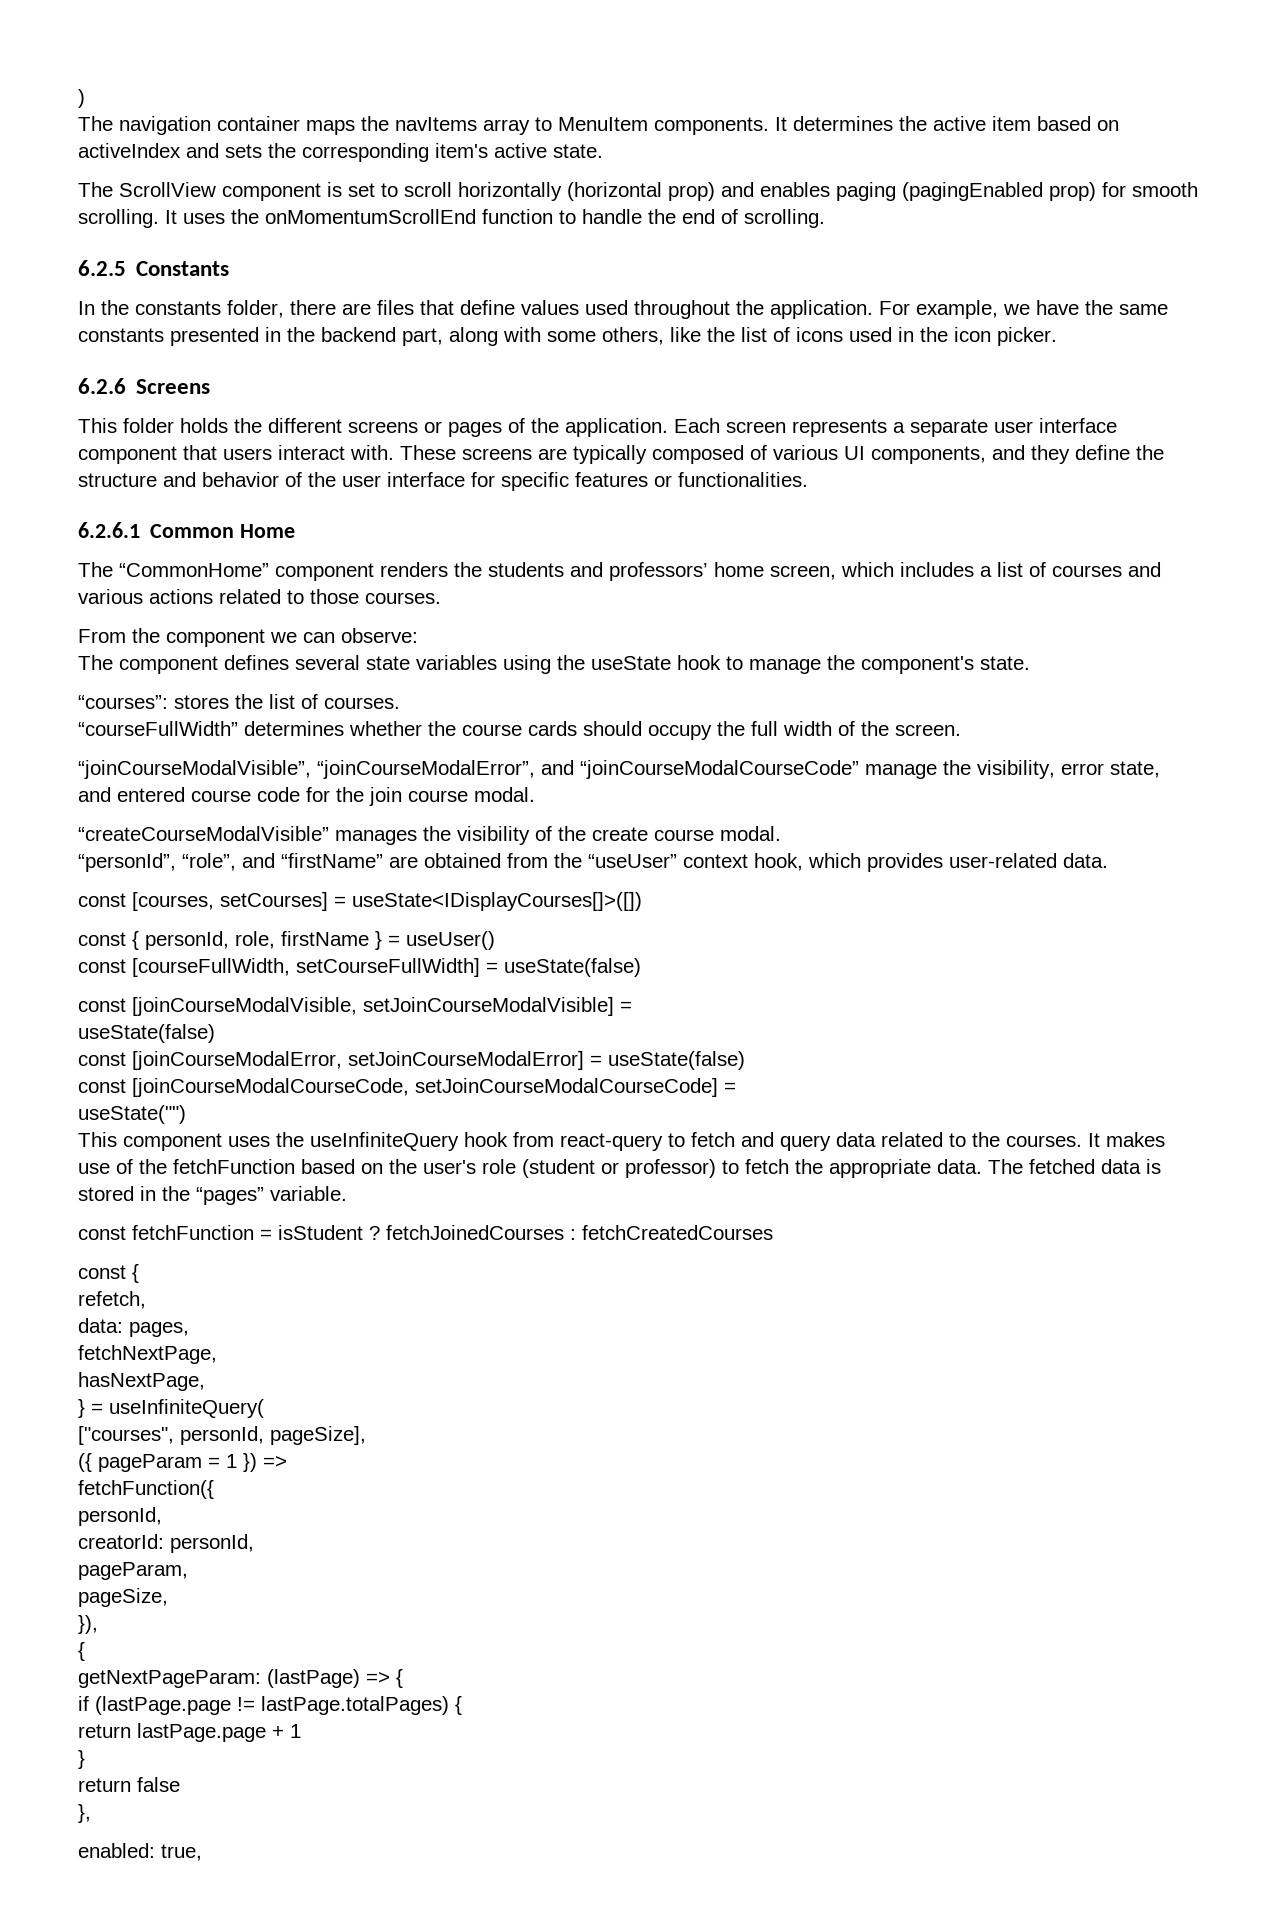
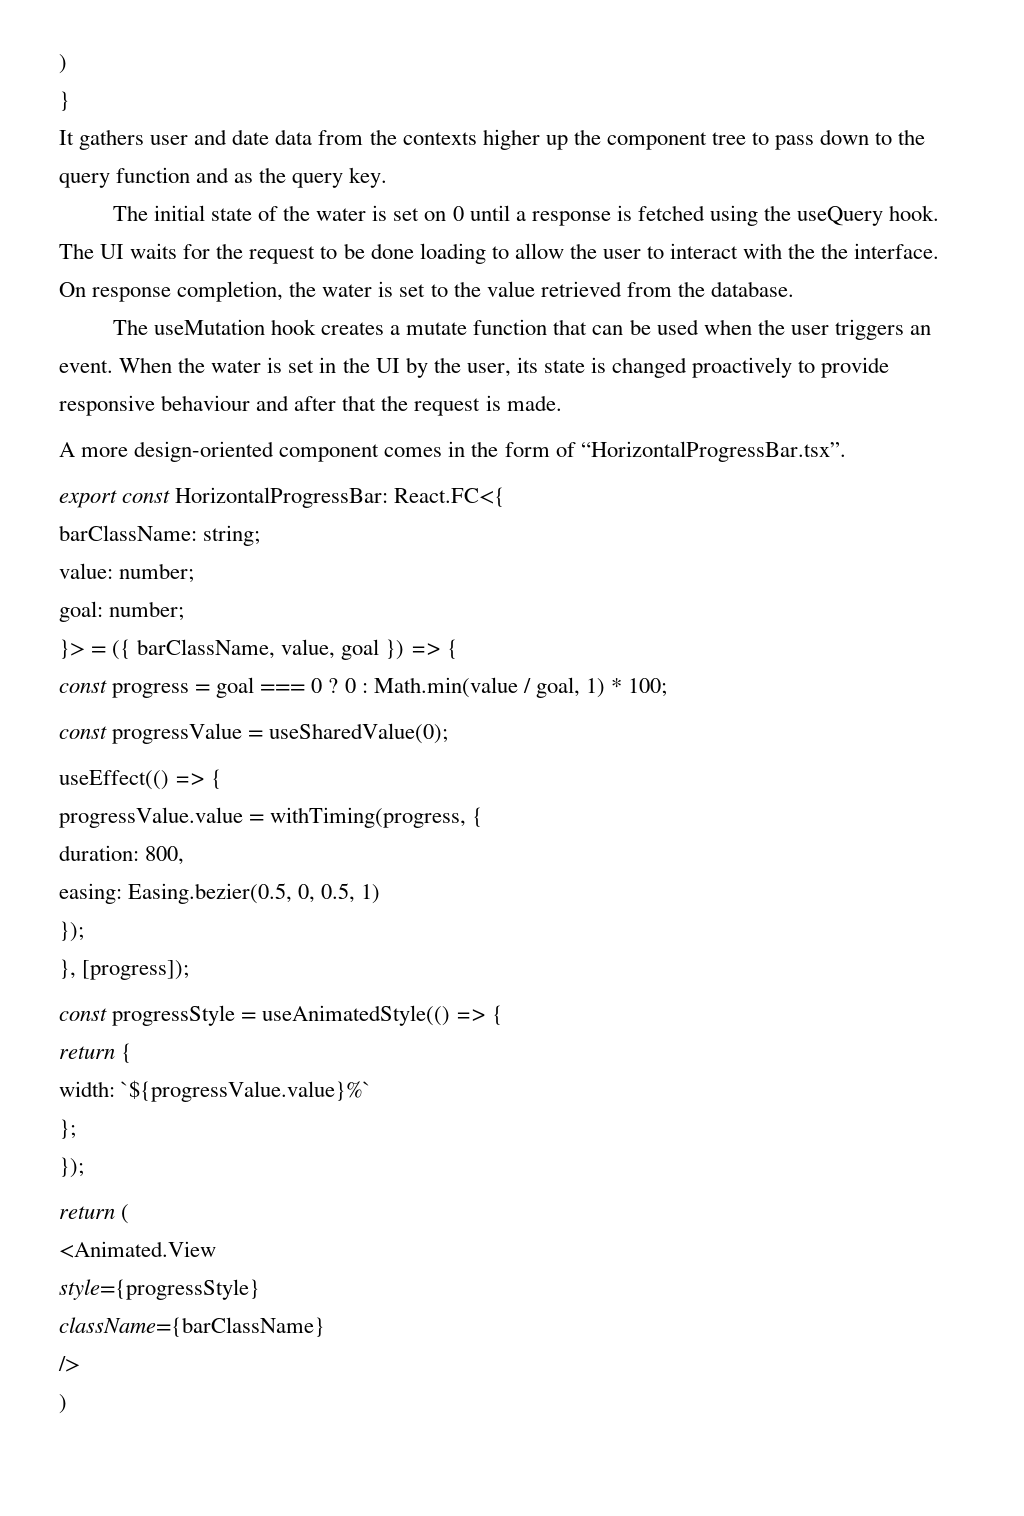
[78,116,1119,135] [78,143,603,162] [78,182,1198,201] [78,209,825,228] [78,260,230,276] [78,300,1168,319] [78,327,1057,346] [78,378,211,394] [78,418,1117,437] [78,445,1164,464] [78,472,808,491] [78,522,296,538] [78,562,1161,581] [78,589,441,604] [78,628,418,647] [78,655,1030,674] [78,694,400,709] [78,721,961,740] [78,760,1160,779] [78,787,535,806] [78,826,781,845] [78,853,1108,872] [78,892,642,911] [78,931,495,950] [78,958,641,977] [78,997,632,1016] [78,1024,215,1043] [78,1051,745,1070] [78,1078,736,1097] [78,1105,186,1124] [78,1132,1165,1151] [78,1159,1161,1178] [78,1186,347,1205] [78,1225,773,1240] [78,1264,139,1283] [78,1291,146,1309] [78,1318,189,1337] [78,1345,217,1364] [78,1372,205,1391] [78,1399,264,1418] [78,1426,366,1445] [78,1453,287,1472] [78,1480,214,1499] [78,1507,162,1526] [78,1534,254,1553] [78,1562,188,1580] [78,1588,168,1607] [78,1615,98,1634] [78,1642,85,1661] [78,1669,403,1688] [78,1696,462,1715] [78,1723,301,1742] [78,1750,85,1769] [78,1777,180,1792] [78,1804,91,1823] [78,1843,202,1861] The navigation container maps the navItems array to MenuItem components. It determines the active item based on activeIndex and sets the corresponding item's active state. // The ScrollView component is set to scroll horizontally (horizontal prop) and enables paging (pagingEnabled prop) for smooth scrolling. It uses the onMomentumScrollEnd function to handle the end of scrolling. // 6.2.5 Constants // In the constants folder, there are files that define values used throughout the application. For example, we have the same constants presented in the backend part, along with some others, like the list of icons used in the icon picker. // 6.2.6 Screens // This folder holds the different screens or pages of the application. Each screen represents a separate user interface component that users interact with. These screens are typically composed of various UI components, and they define the structure and behavior of the user interface for specific features or functionalities. // 6.2.6.1 Common Home // The “CommonHome” component renders the students and professors’ home screen, which includes a list of courses and various actions related to those courses. // From the component we can observe: // The component defines several state variables using the useState hook to manage the component's state. // “courses”: stores the list of courses. // “courseFullWidth” determines whether the course cards should occupy the full width of the screen. // “joinCourseModalVisible”, “joinCourseModalError”, and “joinCourseModalCourseCode” manage the visibility, error state, and entered course code for the join course modal. // “createCourseModalVisible” manages the visibility of the create course modal. // “personId”, “role”, and “firstName” are obtained from the “useUser” context hook, which provides user-related data. // const [courses, setCourses] = useState<IDisplayCourses[]>([]) // const { personId, role, firstName } = useUser() // const [courseFullWidth, setCourseFullWidth] = useState(false) // const [joinCourseModalVisible, setJoinCourseModalVisible] = // useState(false) // const [joinCourseModalError, setJoinCourseModalError] = useState(false) // const [joinCourseModalCourseCode, setJoinCourseModalCourseCode] = // useState("") // This component uses the useInfiniteQuery hook from react-query to fetch and query data related to the courses. It makes use of the fetchFunction based on the user's role (student or professor) to fetch the appropriate data. The fetched data is stored in the “pages” variable. // const fetchFunction = isStudent ? fetchJoinedCourses : fetchCreatedCourses // const { // refetch, // data: pages, // fetchNextPage, // hasNextPage, // } = useInfiniteQuery( // ["courses", personId, pageSize], // ({ pageParam = 1 }) => // fetchFunction({ // personId, // creatorId: personId, // pageParam, // pageSize, // }), // { // getNextPageParam: (lastPage) => { // if (lastPage.page != lastPage.totalPages) { // return lastPage.page + 1 // } // return false // }, // enabled: true, -> [59,91,70,111] [59,129,926,150] [59,167,388,188] [112,205,940,226] [59,243,940,264] [59,281,794,302] [112,319,931,340] [59,357,890,378] [59,395,562,416] [59,441,846,462] [59,487,506,508] [59,525,261,546] [59,563,195,583] [59,601,185,622] [59,639,458,660] [59,677,668,698] [59,723,449,744] [59,769,223,790] [59,807,484,828] [59,845,185,865] [59,883,381,904] [59,921,84,942] [59,959,190,980] [59,1005,504,1026] [59,1043,133,1063] [59,1080,372,1102] [59,1119,76,1139] [59,1157,84,1178] [59,1204,130,1224] [59,1241,216,1258] [59,1279,260,1300] [59,1317,325,1337] [58,1356,80,1372] [59,1394,67,1414] } // It gathers user and date data from the contexts higher up the component tree to pass down to the query function and as the query key. // The initial state of the water is set on 0 until a response is fetched using the useQuery hook. The UI waits for the request to be done loading to allow the user to interact with the the interface. On response completion, the water is set to the value retrieved from the database. // The useMutation hook creates a mutate function that can be used when the user triggers an event. When the water is set in the UI by the user, its state is changed proactively to provide responsive behaviour and after that the request is made. // A more design-oriented component comes in the form of “HorizontalProgressBar.tsx”. // export const HorizontalProgressBar: React.FC<{ // barClassName: string; // value: number; // goal: number; // }> = ({ barClassName, value, goal }) => { // const progress = goal === 0 ? 0 : Math.min(value / goal, 1) * 100; // const progressValue = useSharedValue(0); // useEffect(() => { // progressValue.value = withTiming(progress, { // duration: 800, // easing: Easing.bezier(0.5, 0, 0.5, 1) // }); // }, [progress]); // const progressStyle = useAnimatedStyle(() => { // return { // width: `${progressValue.value}%` // }; // }); // return ( // <Animated.View // style={progressStyle} // className={barClassName} // /> // )

